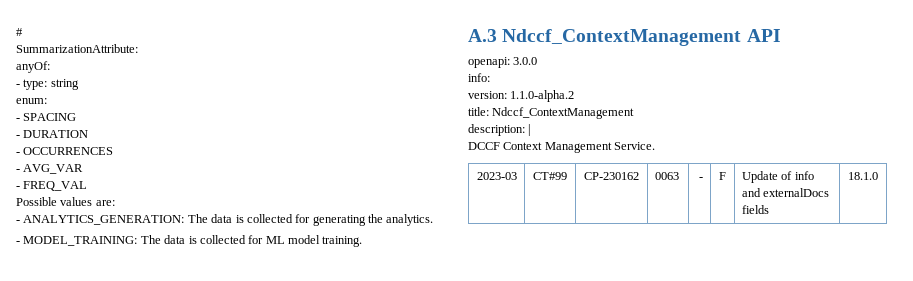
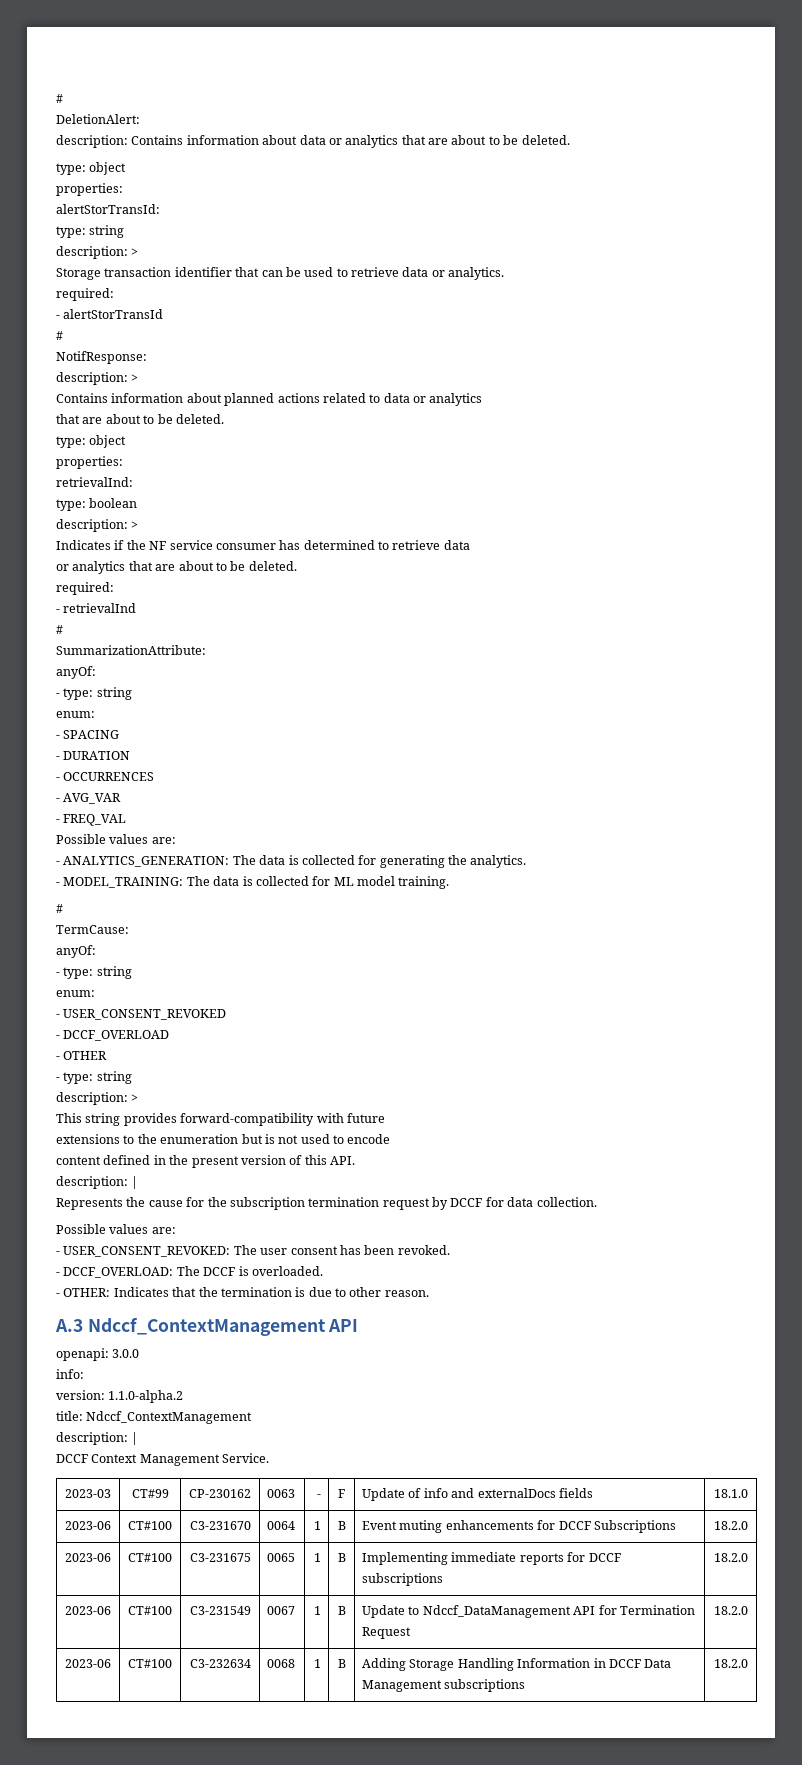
[16,28,23,36] # -> [56,94,63,103] [56,114,140,124] [56,135,570,148] [56,162,127,175] [56,183,123,196] [56,204,160,214] [56,225,125,238] [56,246,139,259] [56,267,505,280] [56,288,114,301] [56,309,164,319] [56,331,63,340] [56,351,147,364] [56,372,139,385] [56,393,483,406] [56,414,224,424] [56,435,127,448] [56,456,123,469] [56,477,133,487] [56,498,138,511] [56,519,139,532] [56,540,470,550] [56,561,297,574] [56,582,114,595] [56,603,137,613] [56,625,63,634] # // DeletionAlert: // description: Contains information about data or analytics that are about to be deleted. // type: object // properties: // alertStorTransId: // type: string // description: > // Storage transaction identifier that can be used to retrieve data or analytics. // required: // - alertStorTransId // # // NotifResponse: // description: > // Contains information about planned actions related to data or analytics // that are about to be deleted. // type: object // properties: // retrievalInd: // type: boolean // description: > // Indicates if the NF service consumer has determined to retrieve data // or analytics that are about to be deleted. // required: // - retrievalInd // #
(363, 241) none -> [56,904,63,913] [56,925,129,934] [56,945,96,958] [56,966,132,979] [56,990,95,997] [56,1009,227,1020] [56,1030,170,1041] [56,1051,108,1060] [56,1071,132,1084] [56,1092,139,1105] [56,1113,385,1126] [56,1134,391,1144] [56,1155,355,1168] [56,1176,139,1189] [56,1197,597,1210] [56,1224,176,1234] [56,1245,450,1257] [56,1266,323,1278] [56,1287,429,1297] // # // TermCause: // anyOf: // - type: string // enum: // - USER_CONSENT_REVOKED // - DCCF_OVERLOAD // - OTHER // - type: string // description: > // This string provides forward-compatibility with future // extensions to the enumeration but is not used to encode // content defined in the present version of this API. // description: | // Represents the cause for the subscription termination request by DCCF for data collection. // Possible values are: // - USER_CONSENT_REVOKED: The user consent has been revoked. // - DCCF_OVERLOAD: The DCCF is overloaded. // - OTHER: Indicates that the termination is due to other reason.
(878, 176) none -> [65,1521,111,1530] [128,1521,172,1530] [189,1521,251,1530] [267,1521,296,1530] [313,1521,321,1530] [337,1521,346,1530] [362,1520,676,1533] [713,1521,748,1530] [65,1553,111,1562] [128,1553,172,1562] [189,1553,251,1562] [267,1553,296,1562] [313,1553,321,1562] [337,1553,346,1562] [362,1552,621,1565] [362,1573,444,1586] [713,1553,748,1562] [65,1606,111,1615] [128,1606,172,1615] [189,1606,251,1615] [267,1606,296,1615] [313,1606,321,1615] [337,1606,346,1615] [362,1605,695,1618] [362,1627,412,1639] [713,1606,748,1615] [65,1659,111,1668] [128,1659,172,1668] [189,1659,251,1668] [267,1659,296,1668] [313,1659,321,1668] [337,1659,346,1668] [362,1658,672,1671] [362,1679,526,1692] [713,1659,748,1668] // 2023-06 | CT#100 | C3-231670 | 0064 | 1 | B | Event muting enhancements for DCCF Subscriptions | 18.2.0 // 2023-06 | CT#100 | C3-231675 | 0065 | 1 | B | Implementing immediate reports for DCCF subscriptions | 18.2.0 // 2023-06 | CT#100 | C3-231549 | 0067 | 1 | B | Update to Ndccf_DataManagement API for Termination Request | 18.2.0 // 2023-06 | CT#100 | C3-232634 | 0068 | 1 | B | Adding Storage Handling Information in DCCF Data Management subscriptions | 18.2.0

